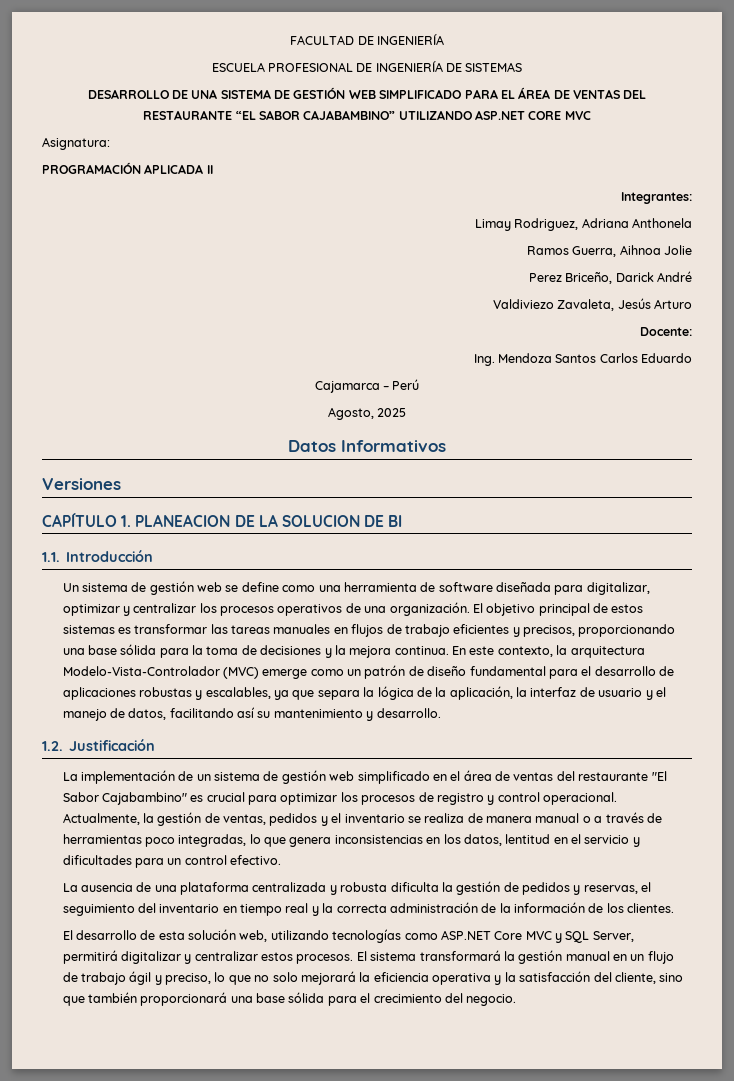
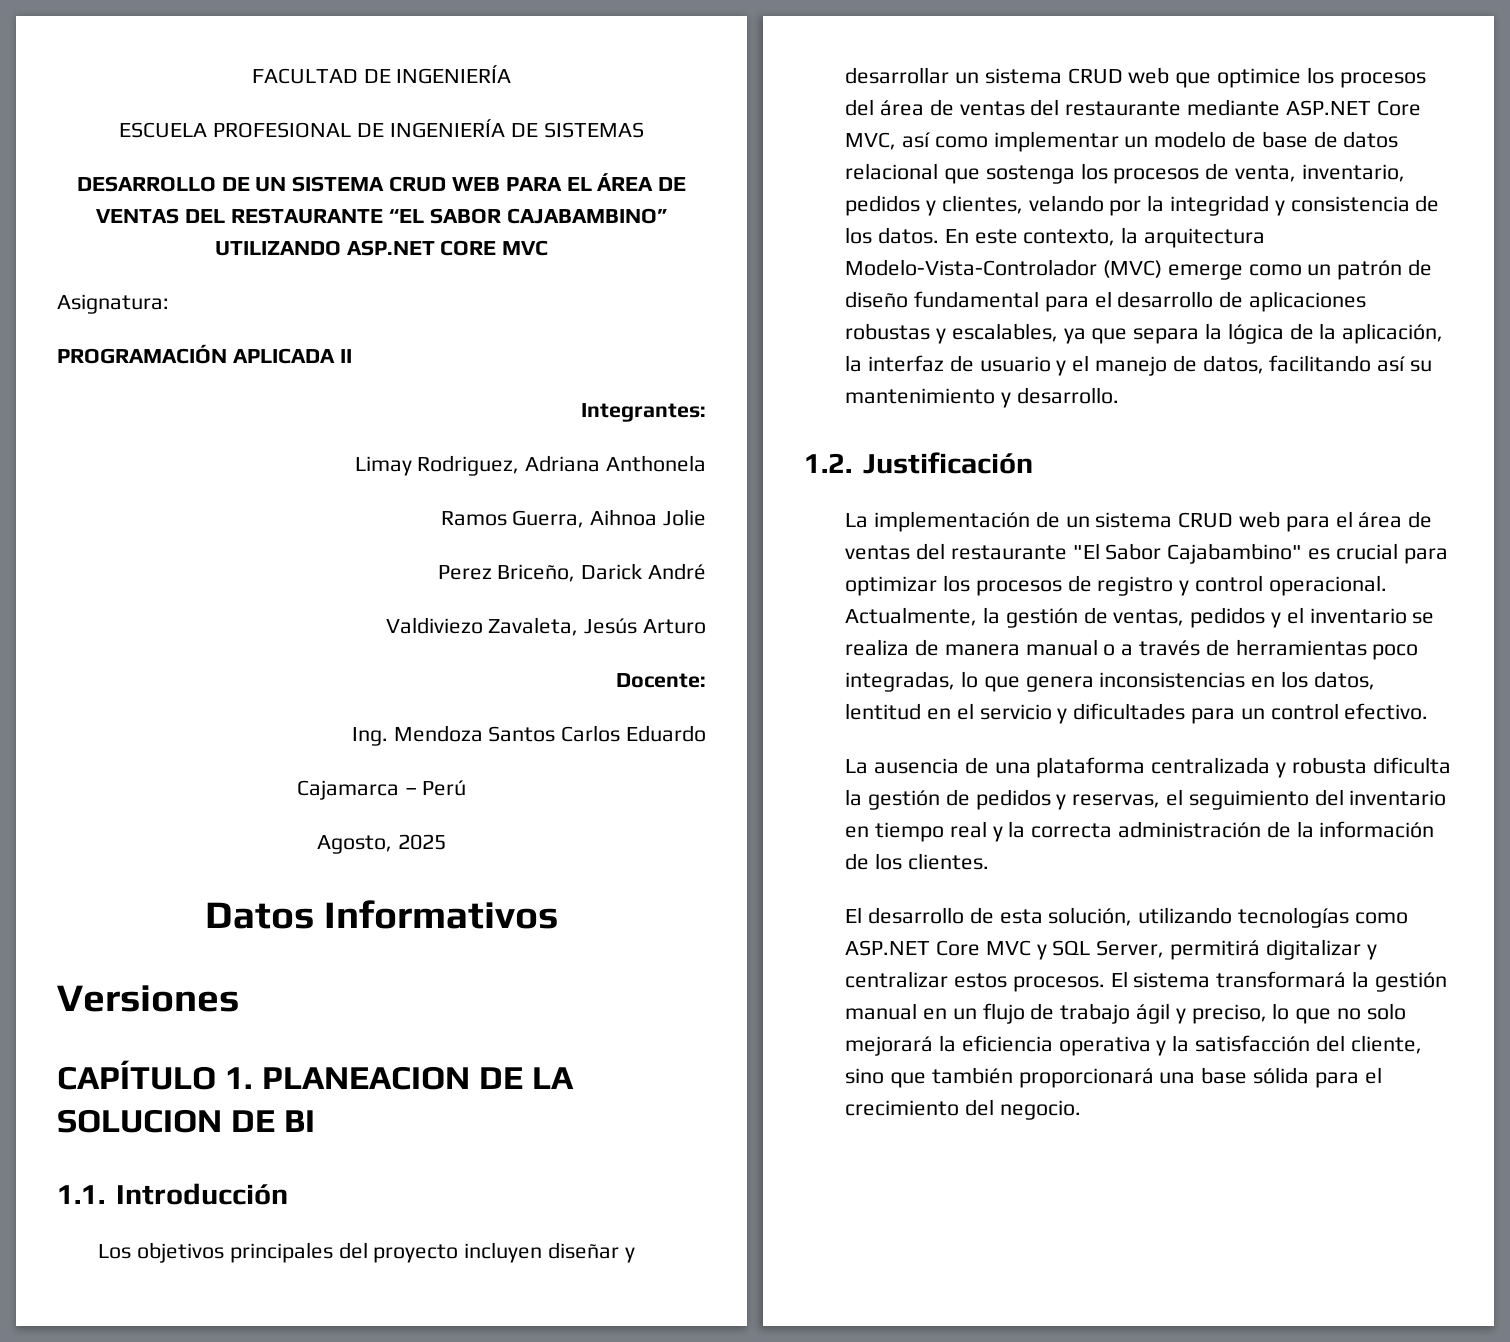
[191,87,462,99] UNA SISTEMA DE GESTIÓN WEB SIMPLIFICADO -> [255,176,500,192] UN SISTEMA CRUD WEB
[62,581,650,595] [62,602,644,616] [62,624,676,637] [62,644,449,658] Un sistema de gestión web se define como una herramienta de software diseñada para digitalizar, optimizar y centralizar los procesos operativos de una organización. El objetivo principal de estos sistemas es transformar las tareas manuales en flujos de trabajo eficientes y precisos, proporcionando una base sólida para la toma de decisiones y la mejora continua. -> [98,1242,635,1263] [845,67,1426,88] [845,99,1421,116] [845,131,1399,152] [845,163,1405,184] [845,195,1440,216] [845,227,939,244] Los objetivos principales del proyecto incluyen diseñar y desarrollar un sistema CRUD web que optimice los procesos del área de ventas del restaurante mediante ASP.NET Core MVC, así como implementar un modelo de base de datos relacional que sostenga los procesos de venta, inventario, pedidos y clientes, velando por la integridad y consistencia de los datos.
[263,770,447,784] de gestión web simplificado en -> [1178,511,1330,532] CRUD web para
[188,929,268,942] solución web, -> [1048,907,1133,926] solución,

